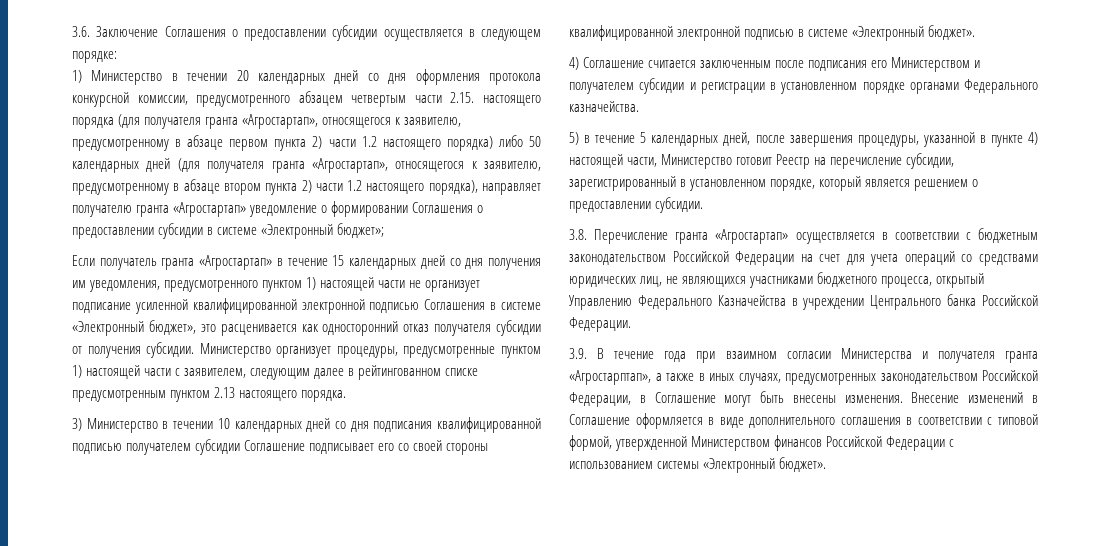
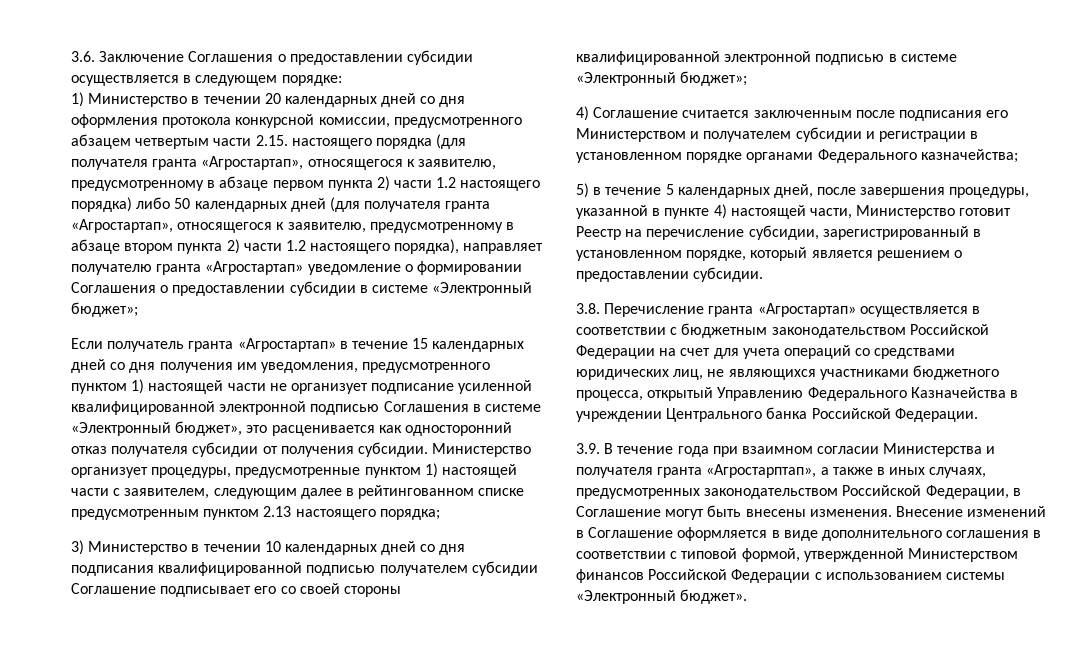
[301,390,347,402] порядка. -> [379,509,440,520] порядка;
[928,25,976,40] бюджет». -> [680,71,748,86] бюджет»;
[569,101,639,112] казначейства. -> [920,149,1018,163] казначейства;

